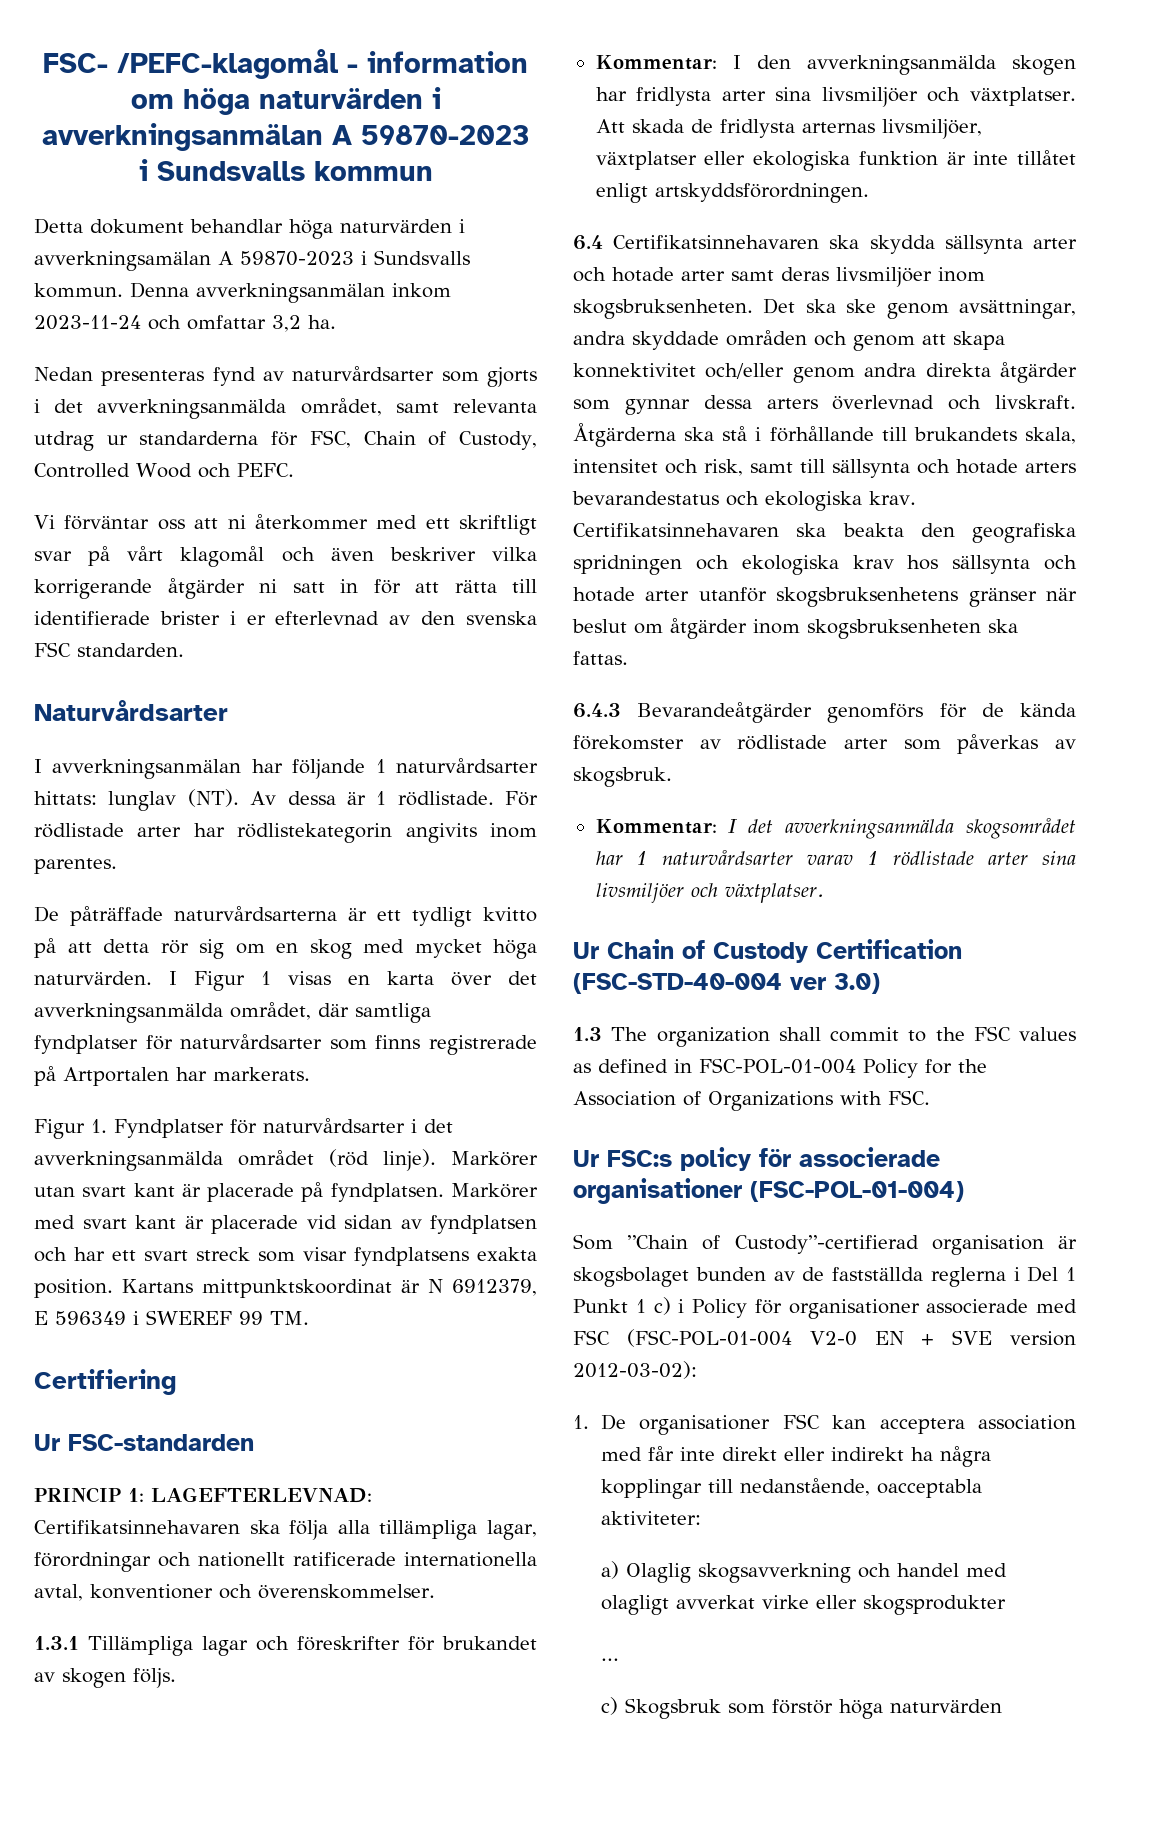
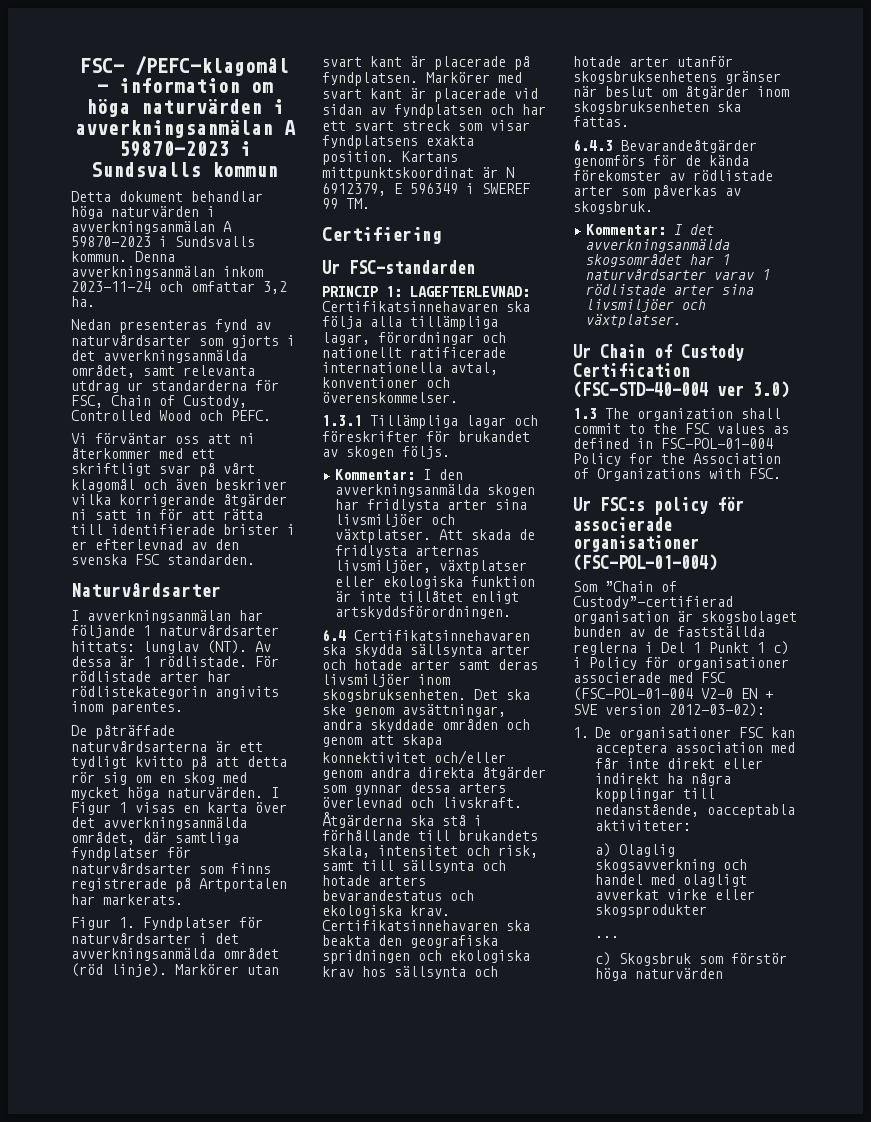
[34,251,211,271] avverkningsamälan -> [71,221,215,234] avverkningsanmälan

